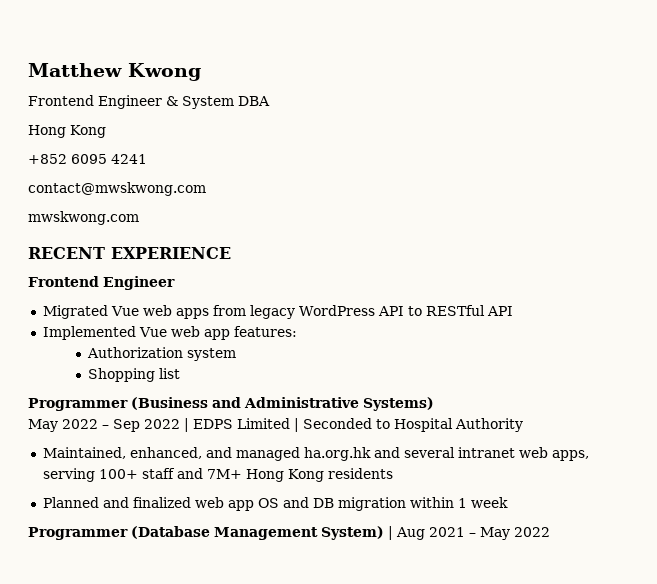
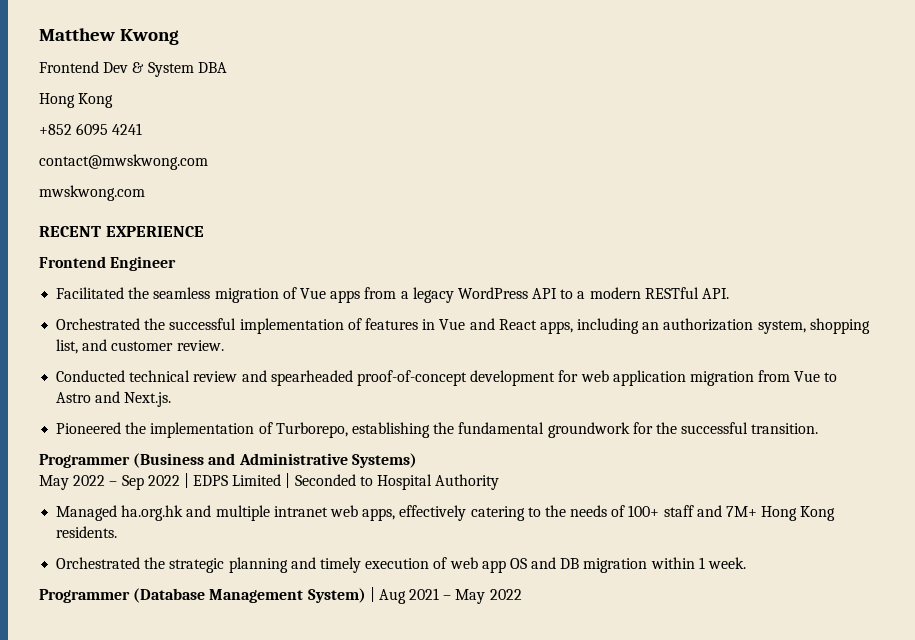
[98,95,162,109] Engineer -> [103,62,129,73] Dev
[42,305,172,319] Migrated Vue web -> [56,287,326,303] Facilitated the seamless migration of Vue
(246, 310) none -> [400,291,409,299] a
[425,305,513,316] [42,326,297,340] [87,347,237,361] [88,368,181,382] RESTful API // Implemented Vue web app features: // Authorization system // Shopping list -> [577,287,730,299] [56,318,870,334] [56,339,224,354] [56,370,838,386] [56,391,172,407] [56,422,819,438] a modern RESTful API. // Orchestrated the successful implementation of features in Vue and React apps, including an authorization system, shopping list, and customer review. // Conducted technical review and spearheaded proof-of-concept development for web application migration from Vue to Astro and Next.js. // Pioneered the implementation of Turborepo, establishing the fundamental groundwork for the successful transition.
[42,447,300,461] Maintained, enhanced, and managed -> [56,505,118,521] Managed
[403,447,455,458] several -> [215,505,270,521] multiple
[42,468,95,482] serving -> [399,505,626,521] effectively catering to the needs of
[327,468,393,479] [42,497,191,508] residents // Planned and finalized -> [56,526,118,538] [56,557,448,573] residents. // Orchestrated the strategic planning and timely execution of
[470,497,508,508] week -> [708,557,747,569] week.

